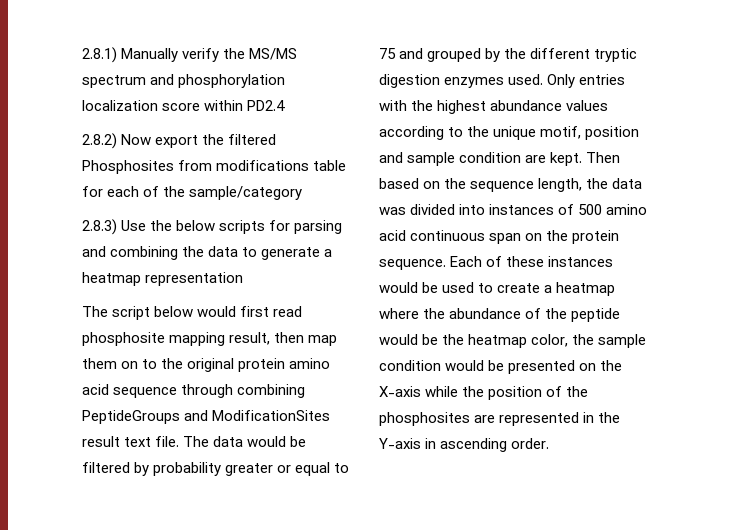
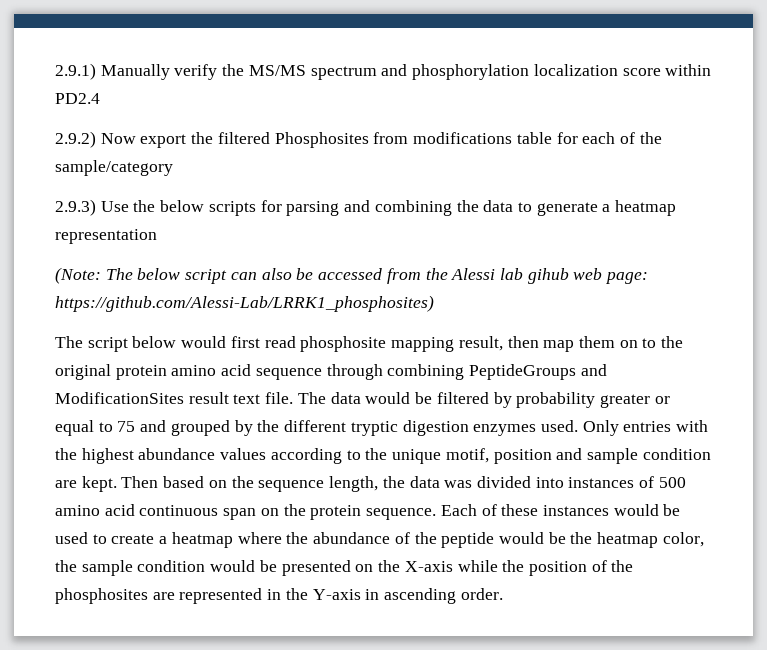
[82,47,117,63] 2.8.1) -> [55,63,96,80] 2.9.1)
[82,133,117,149] 2.8.2) -> [55,131,96,148] 2.9.2)
[82,219,117,235] 2.8.3) -> [55,199,96,216] 2.9.3)
(244, 279) none -> [55,267,649,284] [55,295,434,312] // (Note: The below script can also be accessed from the Alessi lab gihub web page: https://github.com/Alessi-Lab/LRRK1_phosphosites)

